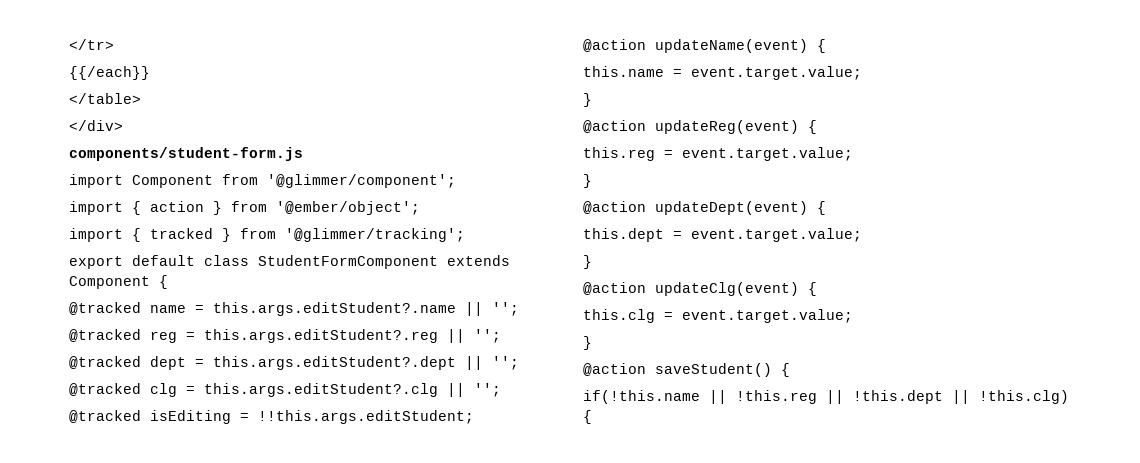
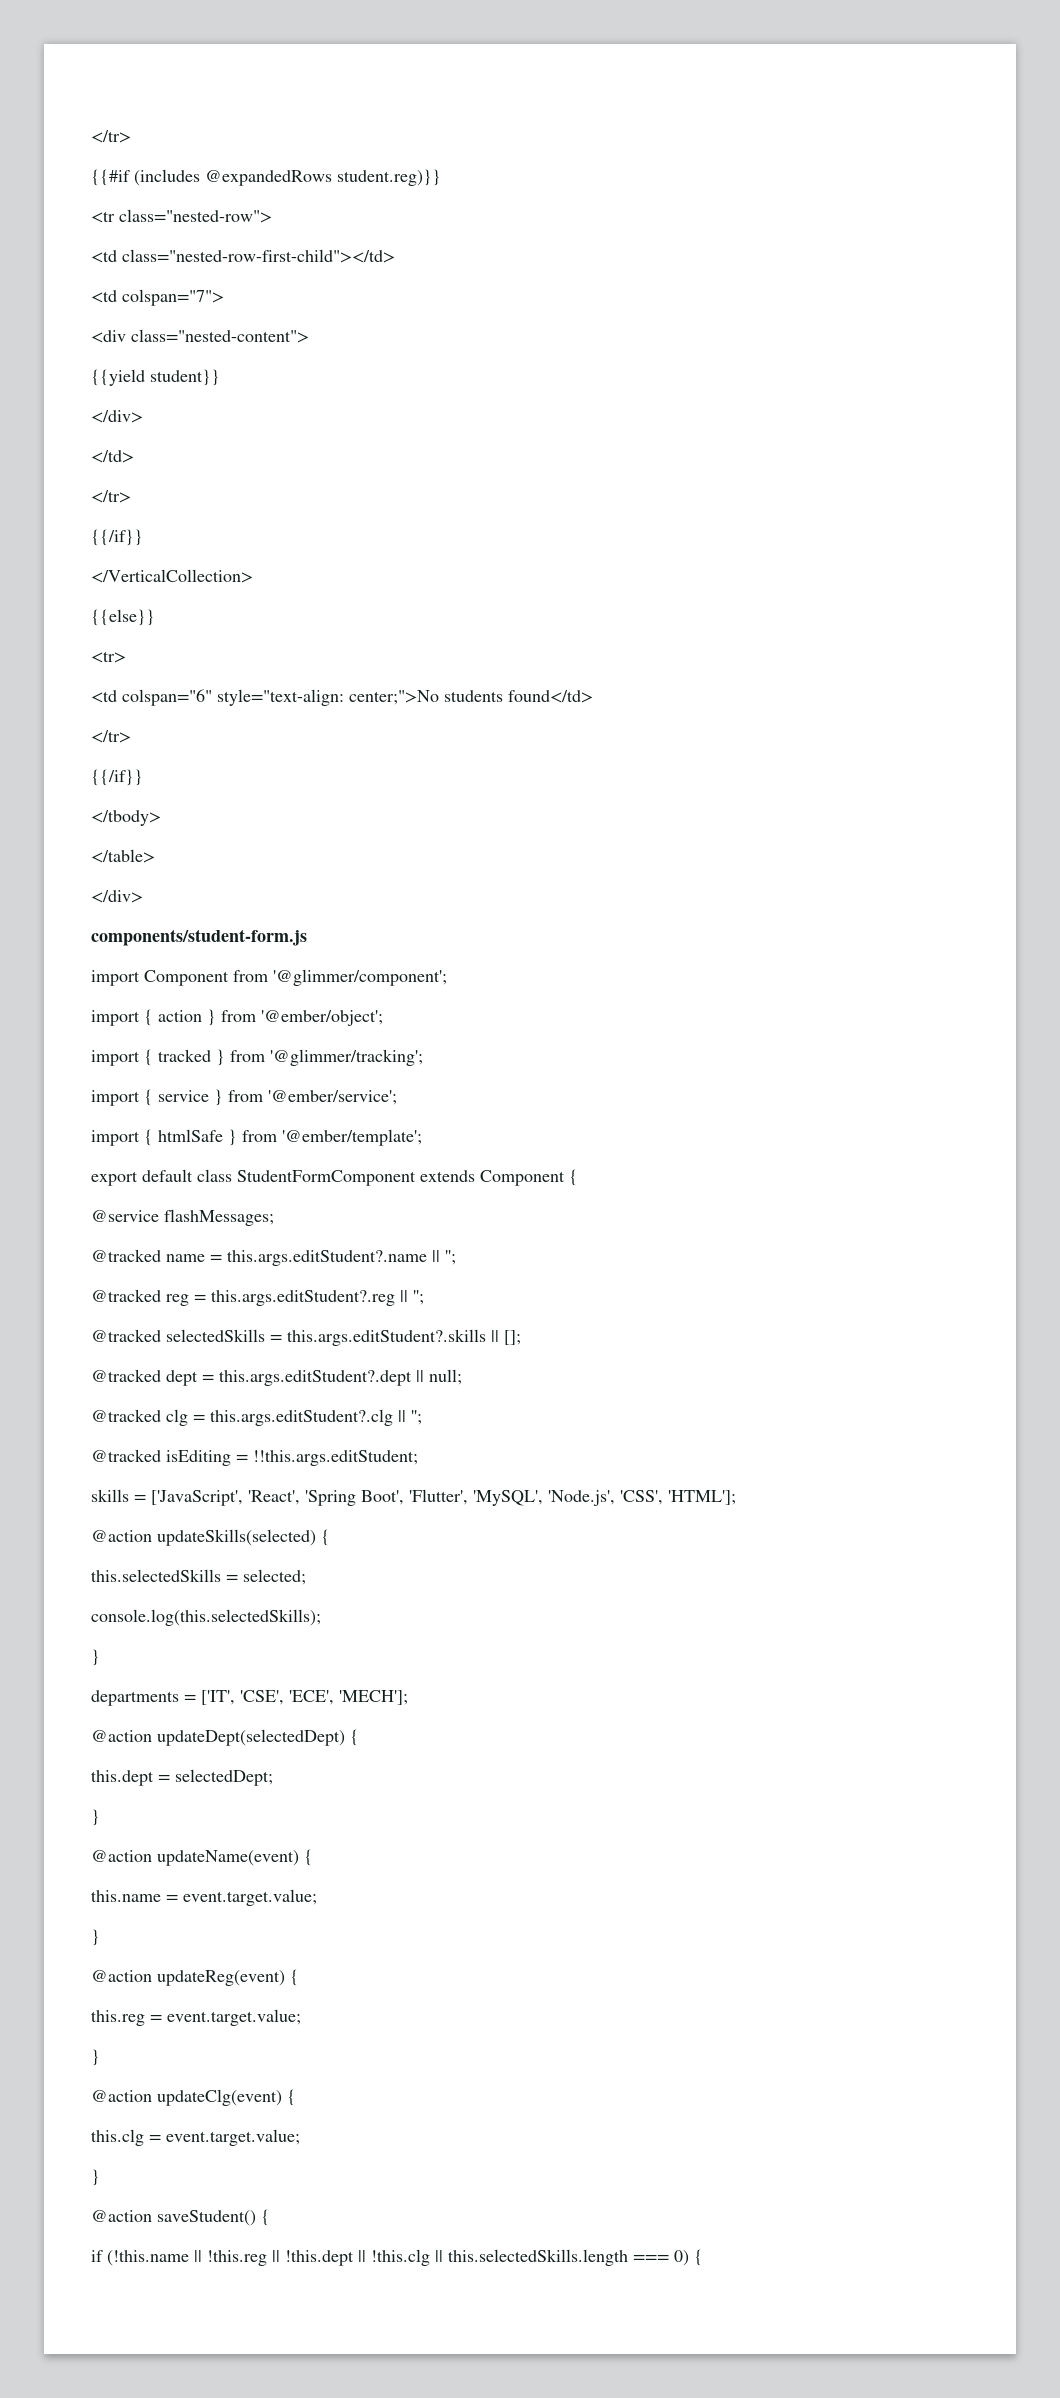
[69,39,114,50] [69,66,150,80] </tr> // {{/each}} -> [91,130,131,143] [91,169,441,186] [91,209,272,223] [91,249,395,263] [91,289,224,306] [91,329,309,343] [91,369,220,386] [91,410,143,423] [91,450,134,463] [91,490,131,503] [91,529,143,546] [91,569,253,583] [91,609,155,626] [91,651,126,663] [91,689,593,706] [91,730,131,743] [91,769,143,786] [91,810,161,826] </tr> // {{#if (includes @expandedRows student.reg)}} // <tr class="nested-row"> // <td class="nested-row-first-child"></td> // <td colspan="7"> // <div class="nested-content"> // {{yield student}} // </div> // </td> // </tr> // {{/if}} // </VerticalCollection> // {{else}} // <tr> // <td colspan="6" style="text-align: center;">No students found</td> // </tr> // {{/if}} // </tbody>
(465, 235) none -> [91,1089,397,1106] [91,1129,422,1146] // import { service } from '@ember/service'; // import { htmlSafe } from '@ember/template';
(168, 282) none -> [91,1209,274,1226] // @service flashMessages;
(501, 336) none -> [91,1329,521,1346] // @tracked selectedSkills = this.args.editStudent?.skills || [];
[492,356,519,370] ''; -> [429,1369,462,1385] null;
(474, 417) none -> [91,1489,736,1506] [91,1529,330,1546] [91,1569,306,1585] [91,1609,321,1626] [91,1649,100,1666] [91,1690,408,1706] [91,1729,359,1746] [91,1769,273,1786] [91,1809,100,1826] // skills = ['JavaScript', 'React', 'Spring Boot', 'Flutter', 'MySQL', 'Node.js', 'CSS', 'HTML']; // @action updateSkills(selected) { // this.selectedSkills = selected; // console.log(this.selectedSkills); // } // departments = ['IT', 'CSE', 'ECE', 'MECH']; // @action updateDept(selectedDept) { // this.dept = selectedDept; // }
[583,201,826,215] [583,228,862,242] [583,255,592,269] // @action updateDept(event) { // this.dept = event.target.value; // } -> (100, 2057) none
[583,390,700,404] if(!this.name -> [91,2250,189,2266] if (!this.name
[979,390,1069,404] !this.clg) -> [371,2249,689,2266] !this.clg || this.selectedSkills.length === 0)

